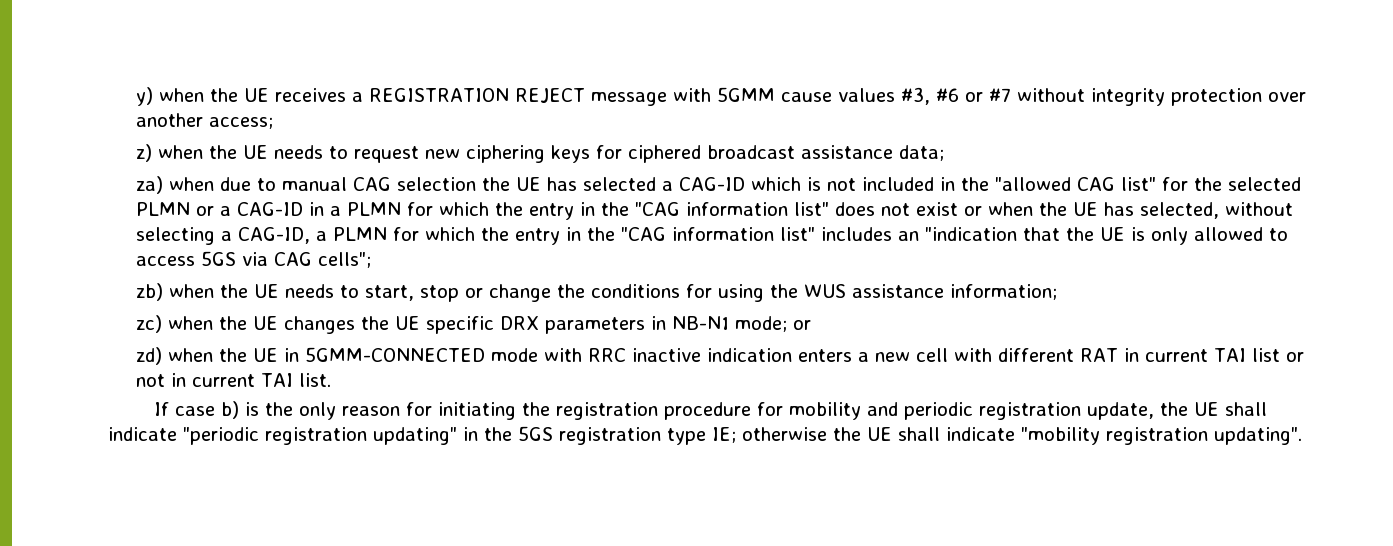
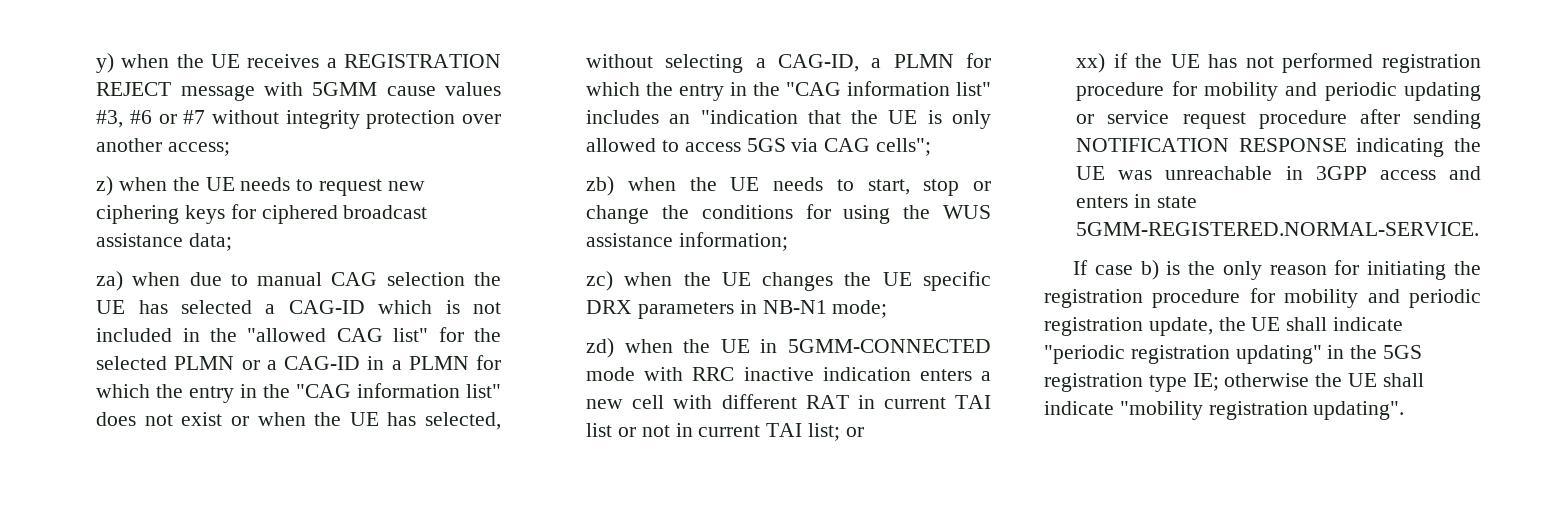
[792,320,811,330] or -> (888, 309) none
[298,373,331,387] list. -> [808,423,864,441] [1076,53,1481,73] [1076,81,1481,101] [1076,109,1481,129] [1076,138,1481,157] [1076,166,1481,180] [1076,194,1197,208] [1076,222,1480,236] list; or // xx) if the UE has not performed registration procedure for mobility and periodic updating or service request procedure after sending NOTIFICATION RESPONSE indicating the UE was unreachable in 3GPP access and enters in state 5GMM-REGISTERED.NORMAL-SERVICE.

